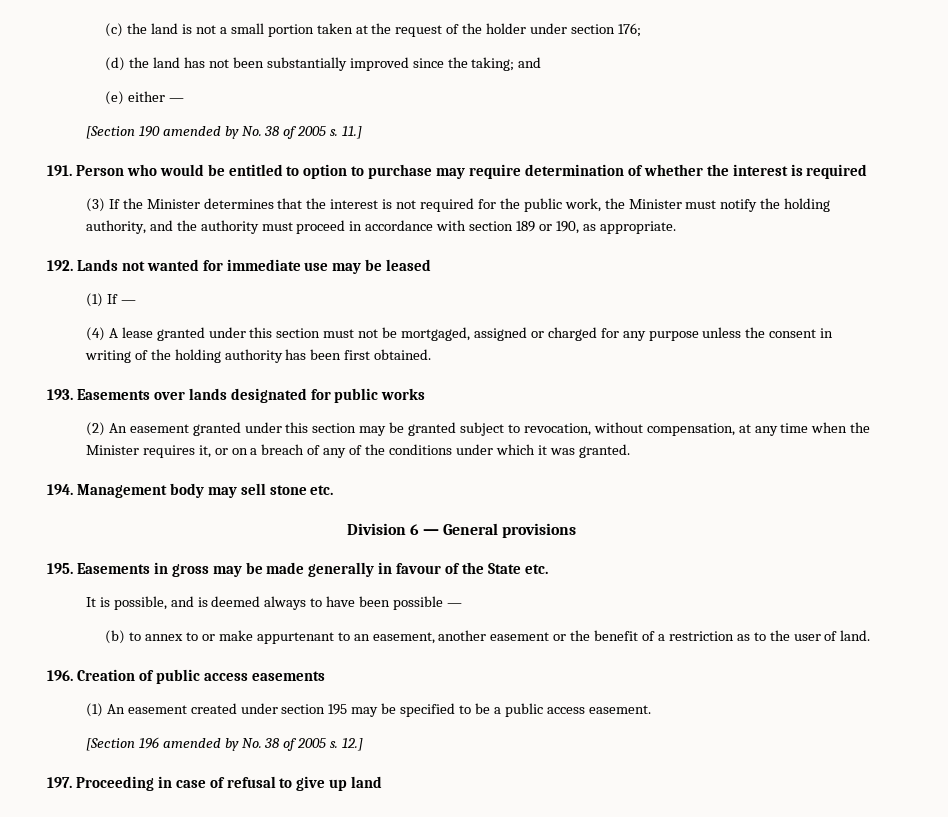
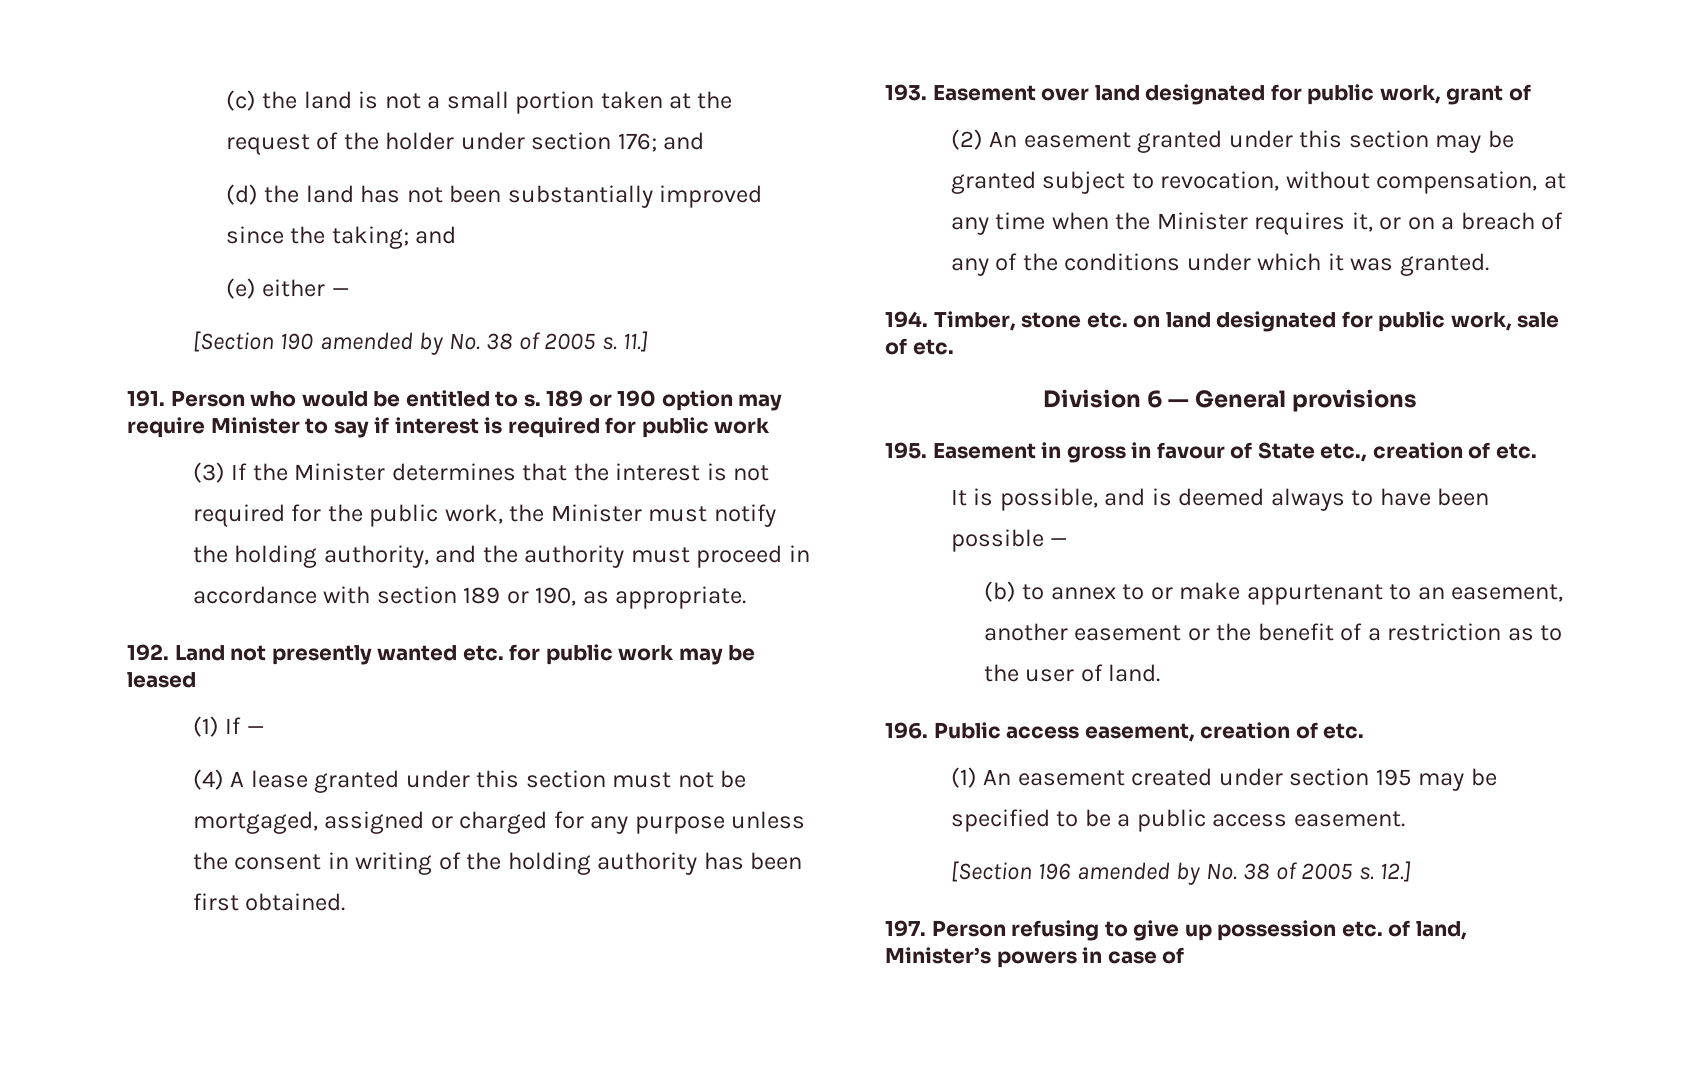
(641, 30) none -> [663,132,705,150] and
[303,164,729,179] option to purchase may require determination of whether the -> [523,390,783,411] [127,417,390,438] s. 189 or 190 option may require Minister to say if
(868, 171) none -> [605,417,771,438] for public work
[76,259,329,271] Lands not wanted for immediate use -> [174,644,675,665] Land not presently wanted etc. for public work
[76,388,426,403] Easements over lands designated for public works -> [932,84,1531,105] Easement over land designated for public work, grant of
[76,483,307,498] Management body may sell stone -> [933,311,1560,332] [885,338,907,355] Timber, stone etc. on land designated for public work, sale of
[76,563,150,574] Easements -> [932,443,1036,459] Easement
[212,562,521,577] may be made generally in favour of the State -> [1131,442,1491,462] in favour of State etc., creation of
[76,669,325,684] Creation of public access easements -> [933,722,1365,742] Public access easement, creation of etc.
[75,776,383,791] Proceeding in case of refusal to give up land -> [931,920,1467,941] [885,947,1185,968] Person refusing to give up possession etc. of land, Minister’s powers in case of

